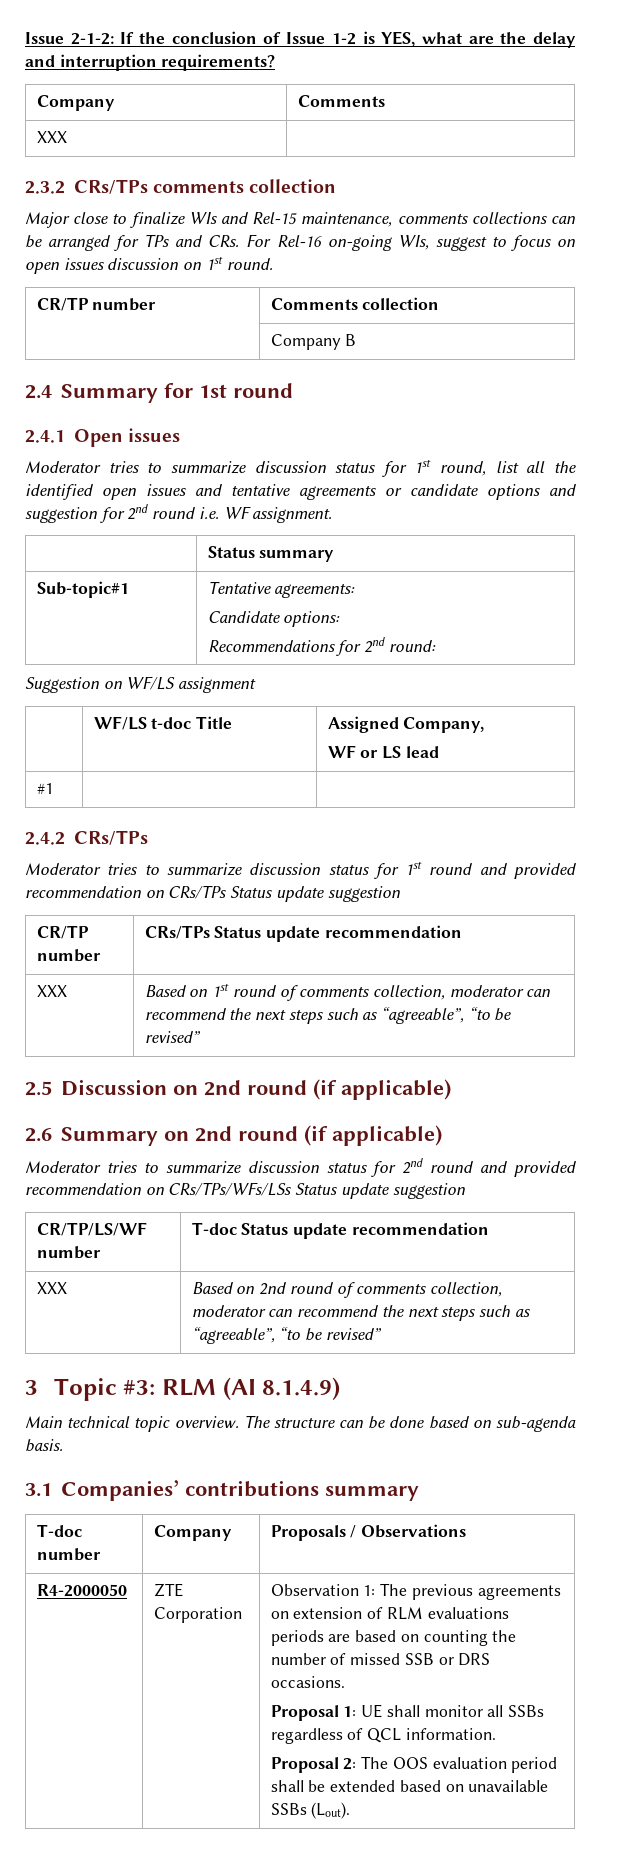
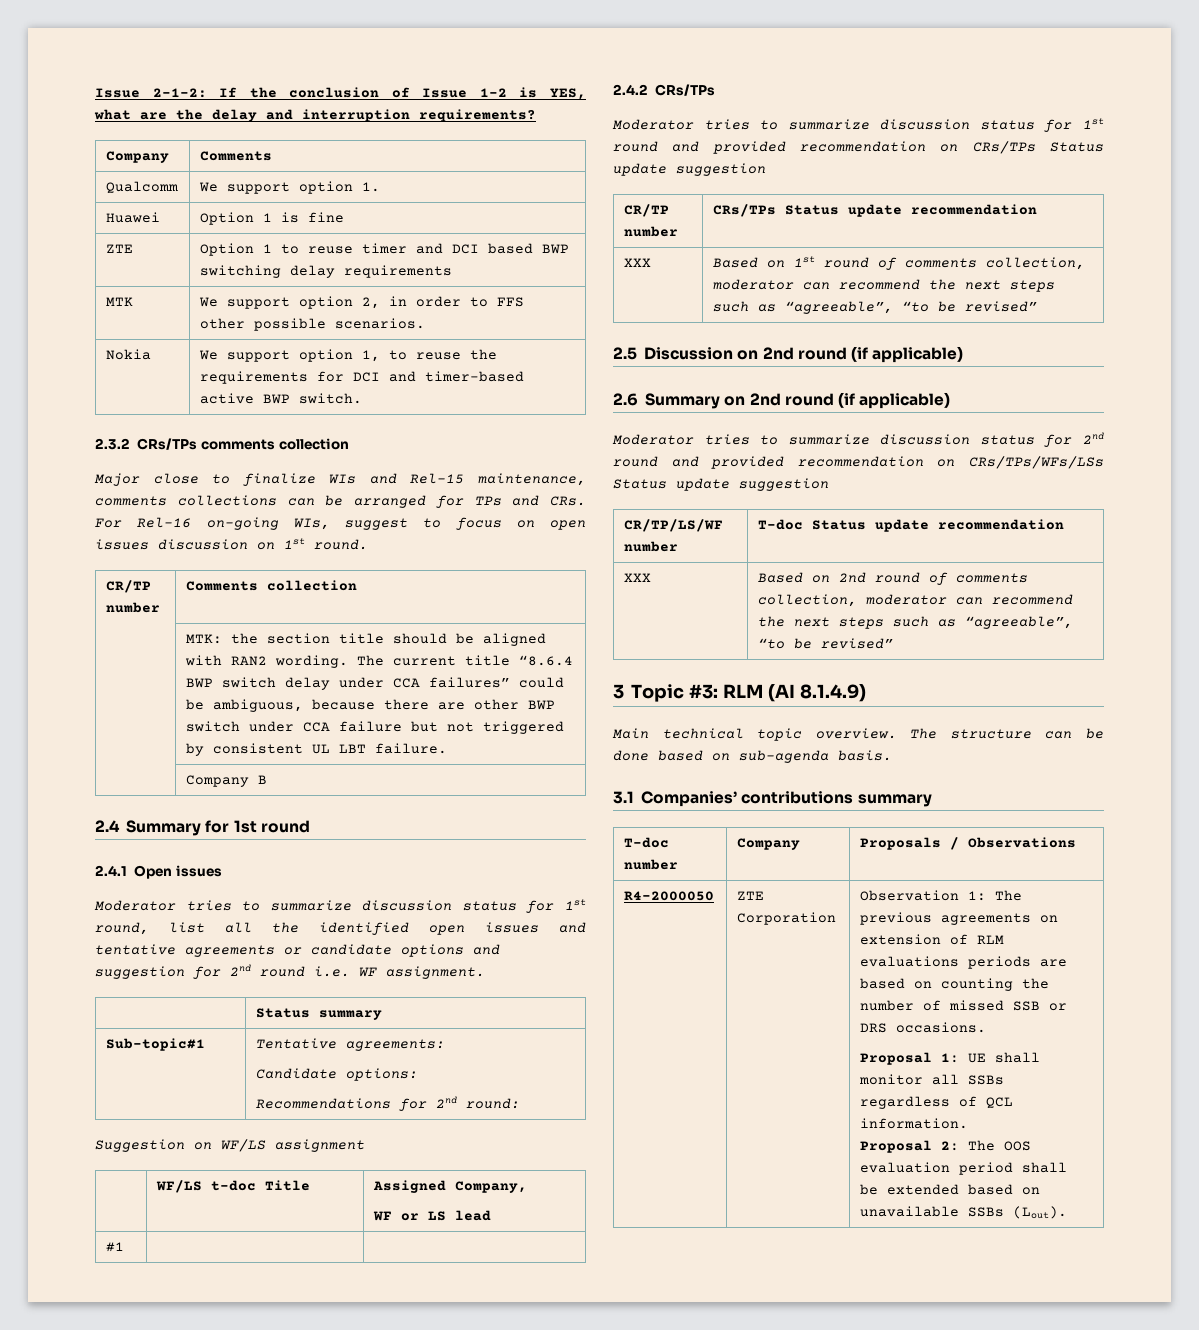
[36,131,67,143] XXX | -> [105,181,178,193] [198,181,380,194] [105,212,160,223] [199,212,344,225] [105,244,133,253] [199,243,569,256] [199,265,452,278] [105,297,133,306] [198,296,524,309] [199,318,425,331] [105,349,151,360] [198,349,497,362] [199,371,524,384] [199,393,362,404] Qualcomm | We support option 1. // Huawei | Option 1 is fine // ZTE | Option 1 to reuse timer and DCI based BWP switching delay requirements // MTK | We support option 2, in order to FFS other possible scenarios. // Nokia | We support option 1, to reuse the requirements for DCI and timer-based active BWP switch.
(440, 303) none -> [185,633,546,646] [184,655,573,668] [185,677,564,690] [185,699,555,712] [185,721,564,734] [185,743,447,756] // | MTK: the section title should be aligned with RAN2 wording. The current title “8.6.4 BWP switch delay under CCA failures” could be ambiguous, because there are other BWP switch under CCA failure but not triggered by consistent UL LBT failure.

